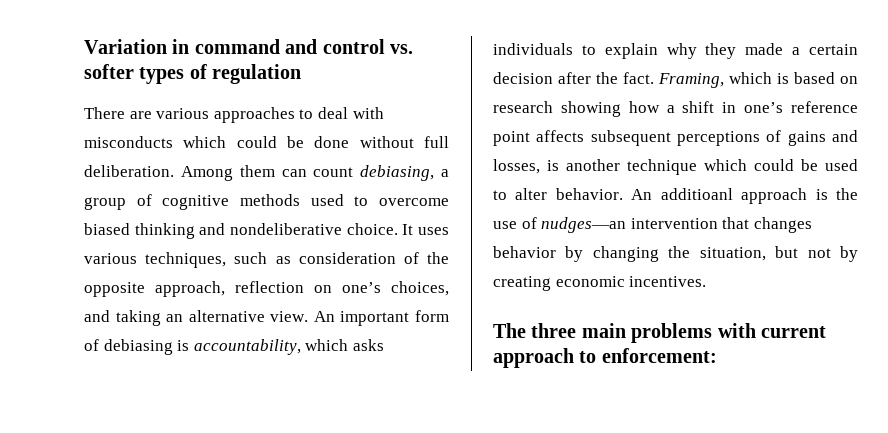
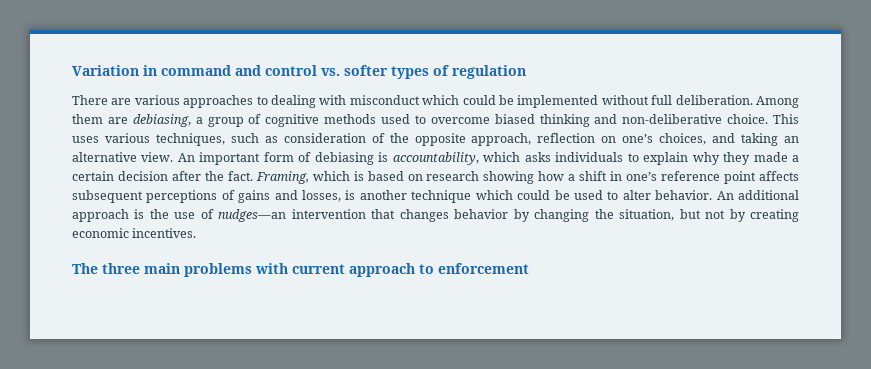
[317,107,384,119] [84,136,350,148] deal with misconducts which could be done -> [271,95,599,108] dealing with misconduct which could be implemented
[281,167,354,177] can count -> [107,117,128,124] are
[229,223,414,235] nondeliberative choice. It -> [622,114,799,124] non-deliberative choice. This
[660,188,733,200] additioanl -> [737,190,799,200] additional
[601,348,717,363] enforcement: -> [438,263,529,274] enforcement

